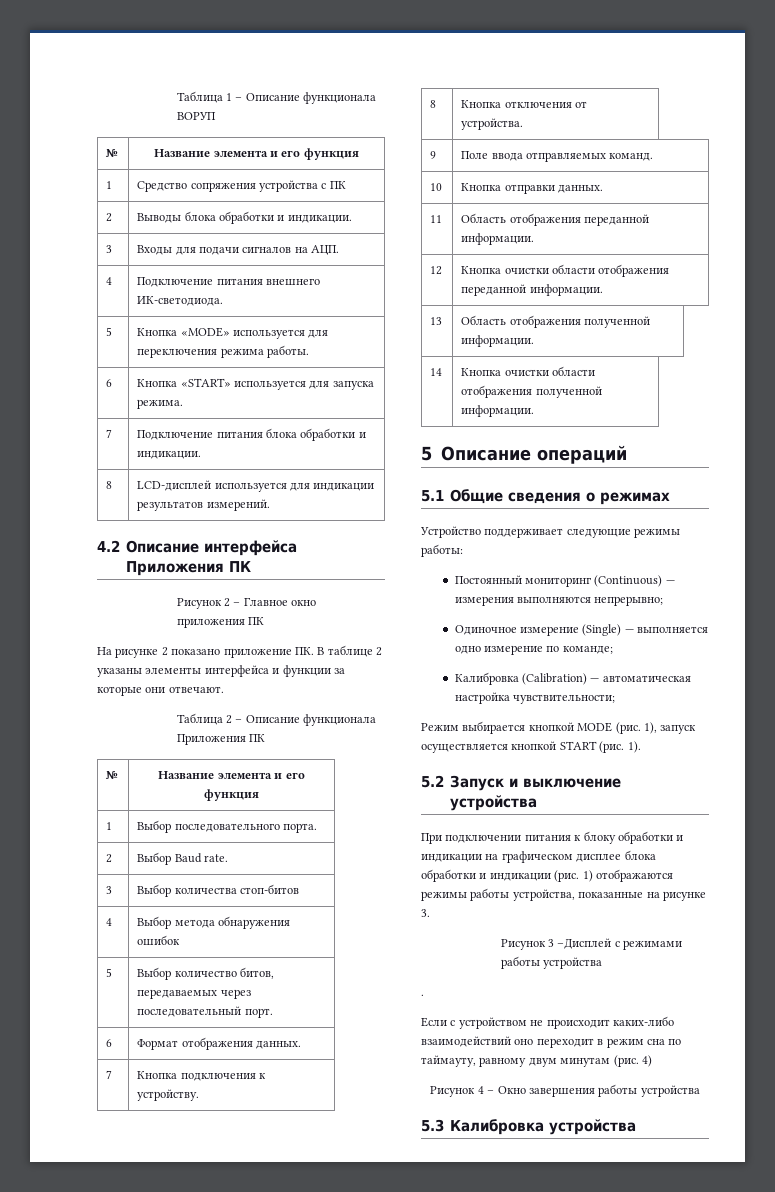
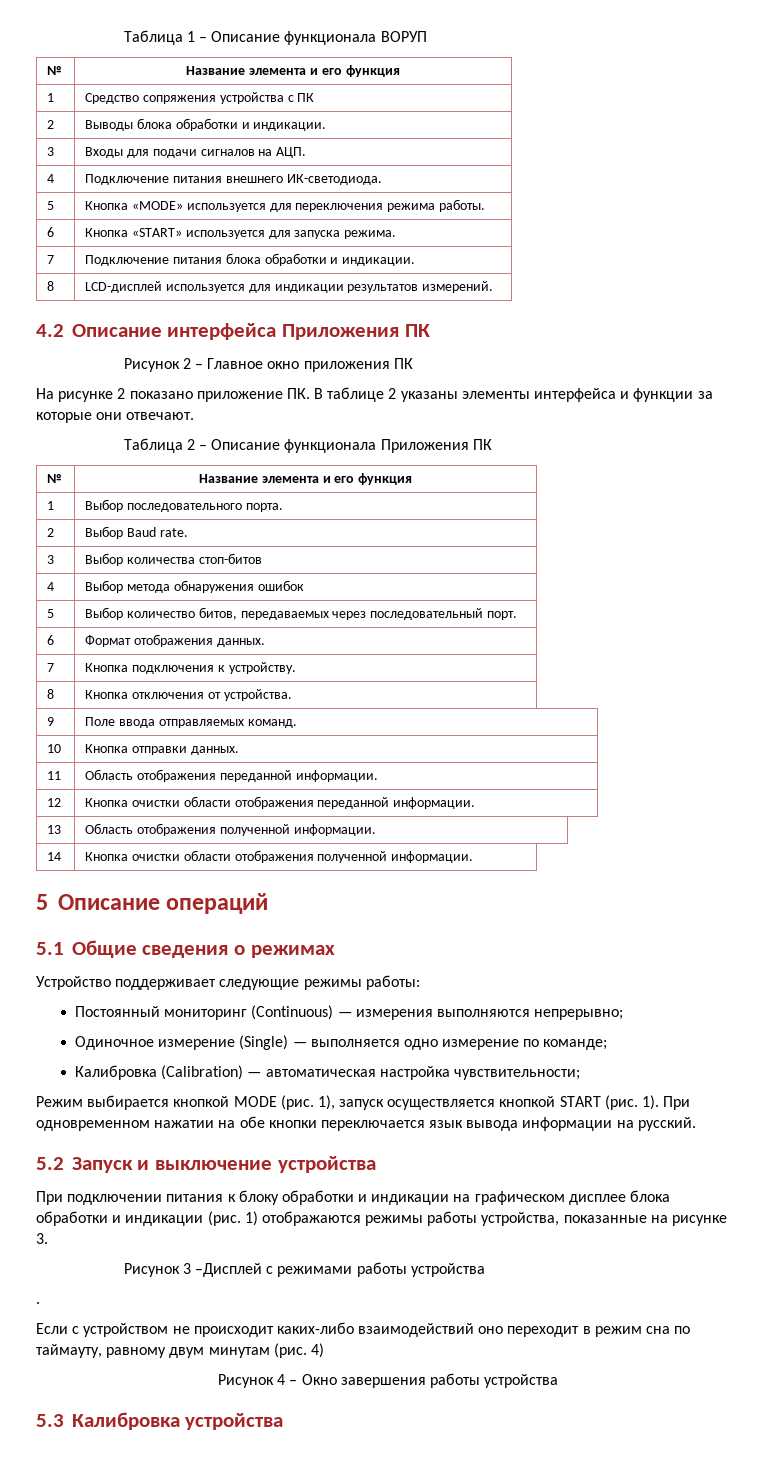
(641, 747) none -> [663,1096,691,1110] [36,1116,696,1131] При одновременном нажатии на обе кнопки переключается язык вывода информации на русский.

